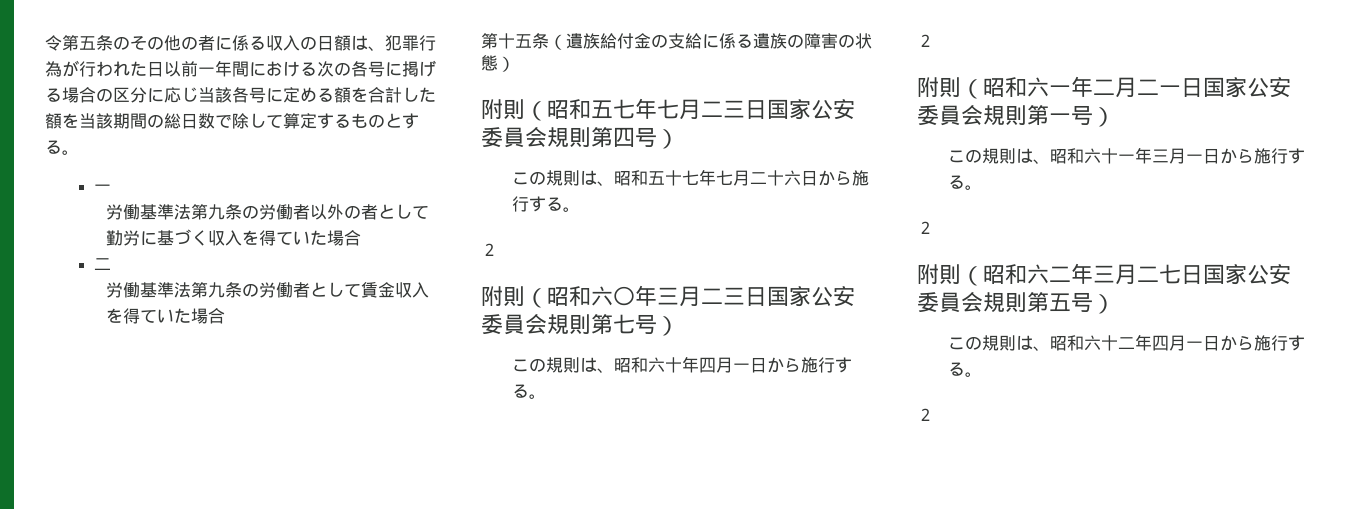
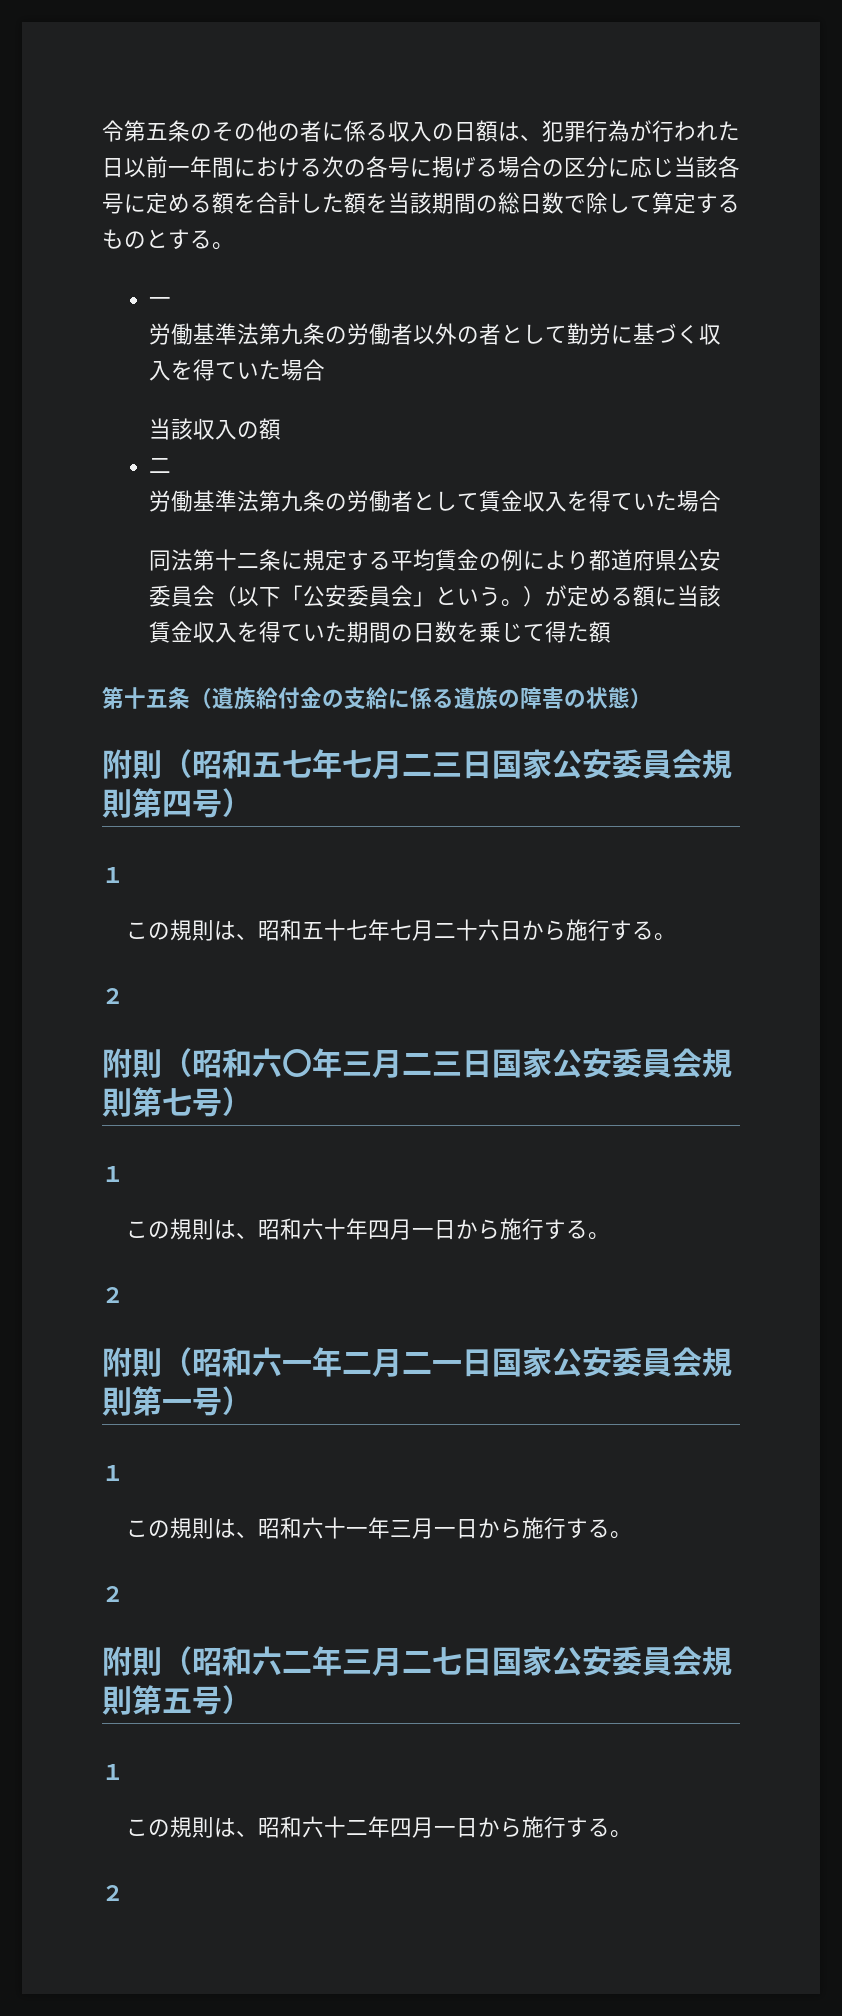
(362, 238) none -> [149,418,282,440] // 当該収入の額
(226, 316) none -> [149,549,722,571] [149,585,722,607] [149,621,612,643] // 同法第十二条に規定する平均賃金の例により都道府県公安委員会（以下「公安委員会」という。）が定める額に当該賃金収入を得ていた期間の日数を乗じて得た額
(679, 139) none -> [102,867,124,883] // １
(679, 326) none -> [102,1166,124,1182] // １
(1115, 117) none -> [102,1465,124,1481] // １
(1115, 304) none -> [102,1764,124,1780] // １

